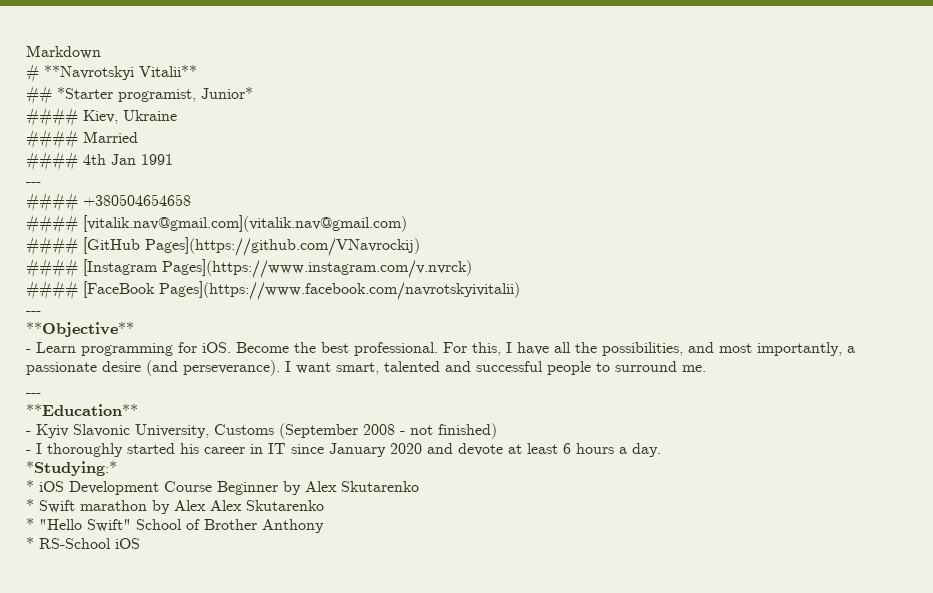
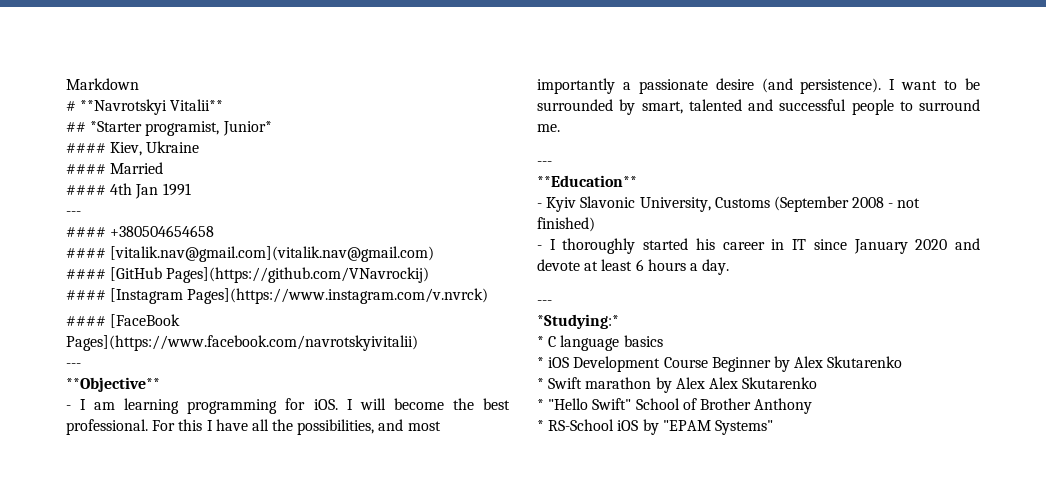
[36,342,289,356] Learn programming for iOS. Become -> [80,398,444,414] I am learning programming for iOS. I will become
[472,342,501,356] this, -> [178,419,203,431] this
[757,342,842,356] importantly, -> [537,78,615,94] importantly
[183,360,280,376] perseverance). -> [800,78,882,94] persistence).
(331, 368) none -> [944,78,981,90] [537,99,636,115] to be surrounded by
(661, 450) none -> [537,300,552,305] // ---
(117, 468) none -> [537,335,663,351] // * C language basics
(140, 543) none -> [642,419,773,435] by "EPAM Systems"

